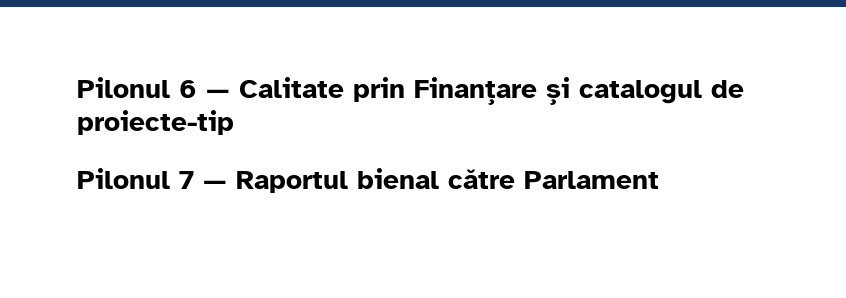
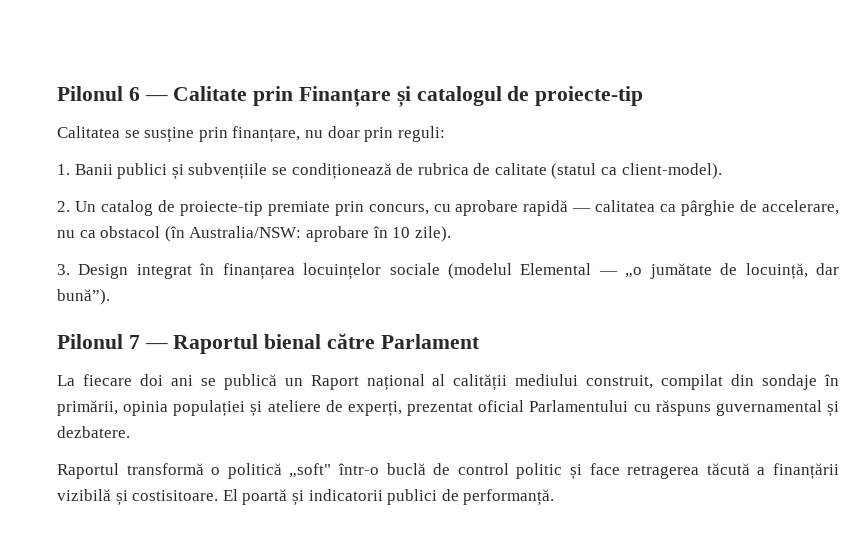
(234, 122) none -> [57,126,445,143] [57,163,722,180] [57,200,839,216] [57,226,451,242] [57,263,840,280] [57,289,110,305] // Calitatea se susține prin finanțare, nu doar prin reguli: // 1. Banii publici și subvențiile se condiționează de rubrica de calitate (statul ca client-model). // 2. Un catalog de proiecte-tip premiate prin concurs, cu aprobare rapidă — calitatea ca pârghie de accelerare, nu ca obstacol (în Australia/NSW: aprobare în 10 zile). // 3. Design integrat în finanțarea locuințelor sociale (modelul Elemental — „o jumătate de locuință, dar bună”).
(659, 180) none -> [57,374,839,391] [57,400,839,417] [57,426,130,438] [57,463,840,480] [57,489,555,506] // La fiecare doi ani se publică un Raport național al calității mediului construit, compilat din sondaje în primării, opinia populației și ateliere de experți, prezentat oficial Parlamentului cu răspuns guvernamental și dezbatere. // Raportul transformă o politică „soft" într-o buclă de control politic și face retragerea tăcută a finanțării vizibilă și costisitoare. El poartă și indicatorii publici de performanță.

